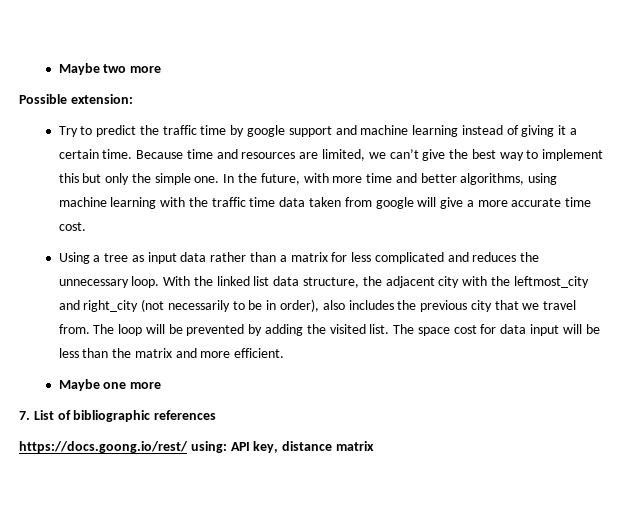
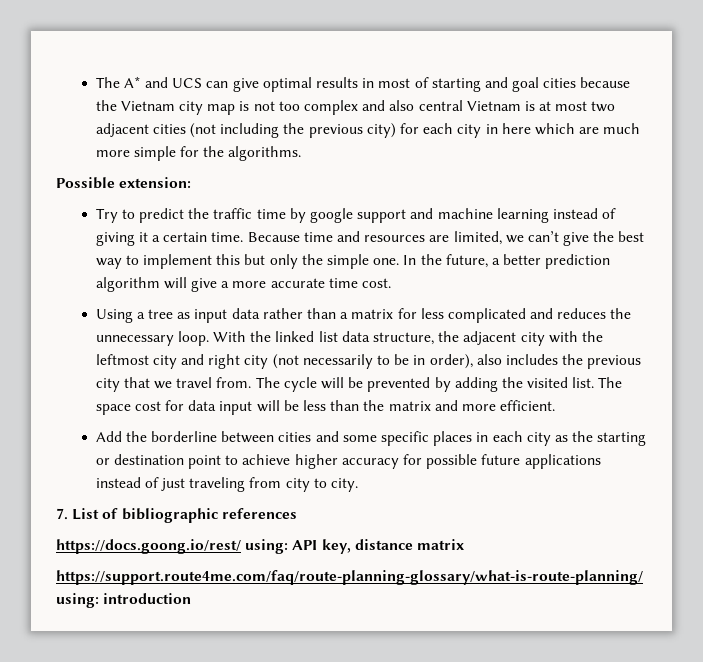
[58,63,162,75] Maybe two more -> [95,76,631,92] [95,100,616,115] [95,123,641,138] [95,146,302,161] The A* and UCS can give optimal results in most of starting and goal cities because the Vietnam city map is not too complex and also central Vietnam is at most two adjacent cities (not including the previous city) for each city in here which are much more simple for the algorithms.
[303,173,558,185] [58,197,414,209] with more time and better algorithms, using machine learning with the traffic time data taken from google -> [491,254,611,269] [95,277,160,292] a better prediction algorithm
[513,276,589,288] [58,300,139,312] leftmost_city and right_city -> [95,354,269,369] leftmost city and right city
[118,324,143,336] loop -> [283,377,317,392] cycle
[58,379,162,391] Maybe one more -> [95,431,647,446] [95,454,601,469] [95,477,358,492] Add the borderline between cities and some specific places in each city as the starting or destination point to achieve higher accuracy for possible future applications instead of just traveling from city to city.
(374, 446) none -> [56,570,643,585] [56,593,192,608] // https://support.route4me.com/faq/route-planning-glossary/what-is-route-planning/ using: introduction

